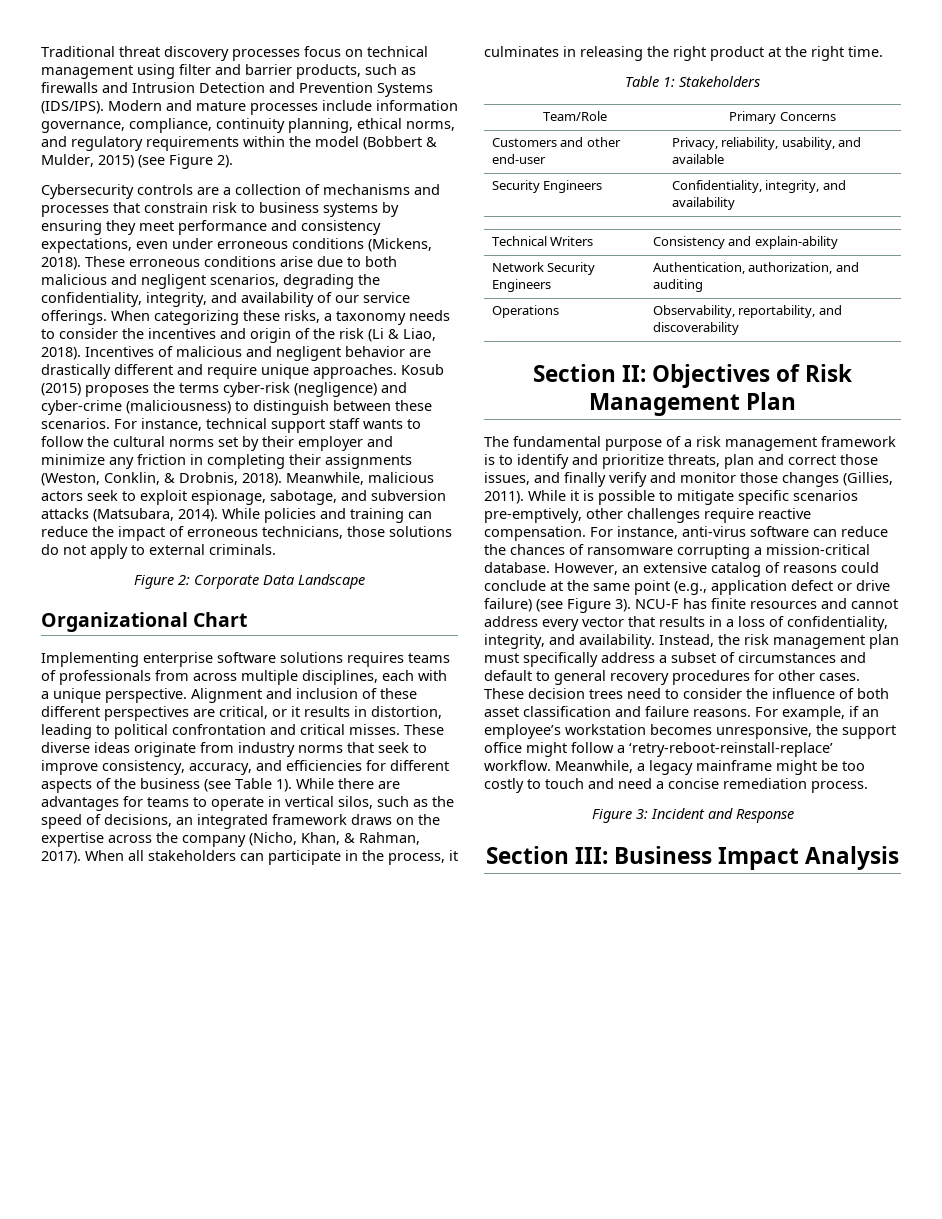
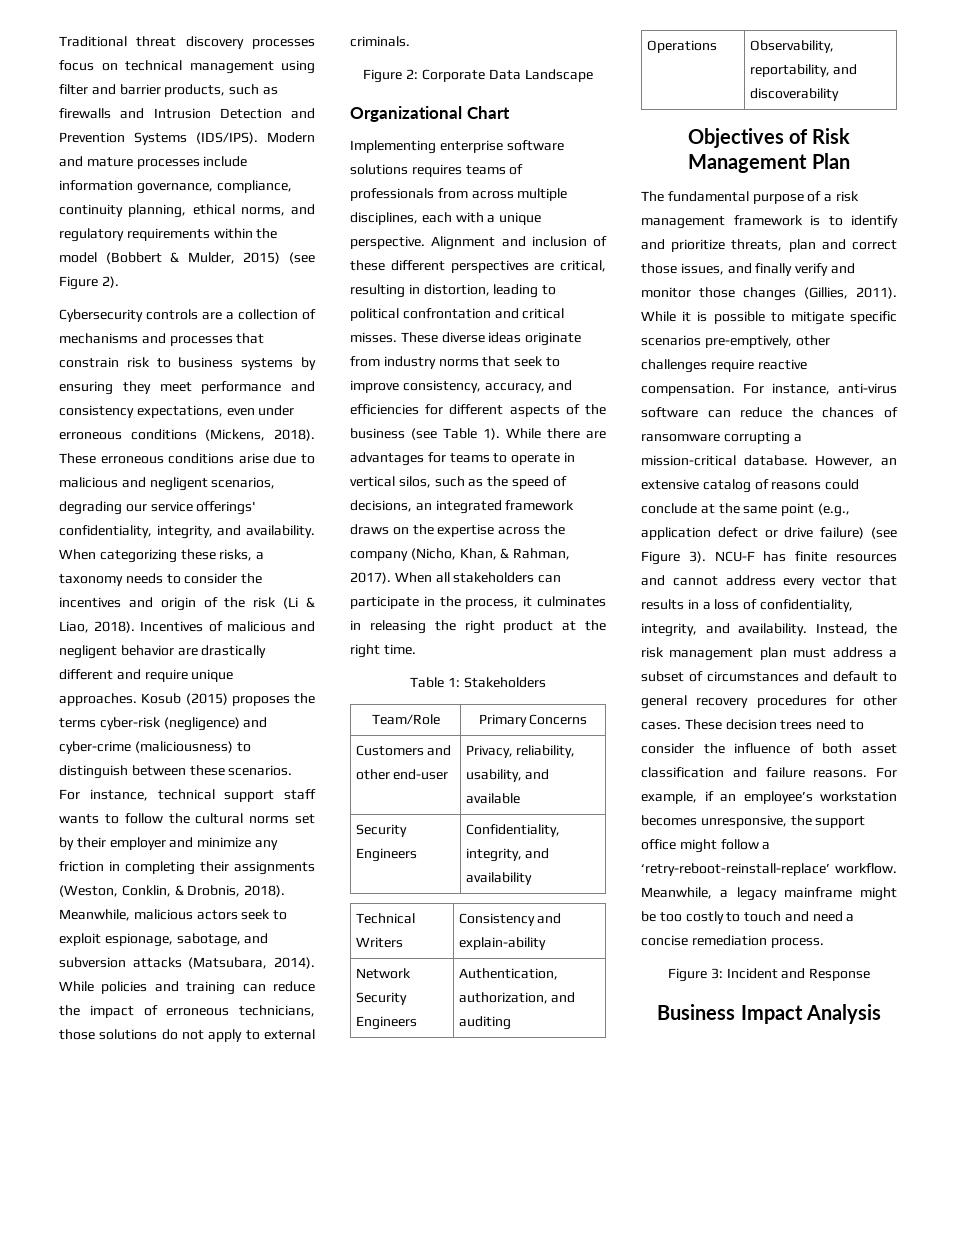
[365,256,397,267] both -> (315, 459) none
[358,274,380,285] [41,292,410,307] [41,310,107,325] the confidentiality, integrity, and availability of our service offerings. -> [125,501,257,515] [59,525,315,539] our service offerings' confidentiality, integrity, and availability.
[272,706,350,717] or it results -> [350,284,405,298] resulting
[532,364,646,382] Section II: -> (839, 94) none
[523,652,598,667] specifically -> (827, 653) none
[485,846,608,864] Section III: -> (871, 974) none

